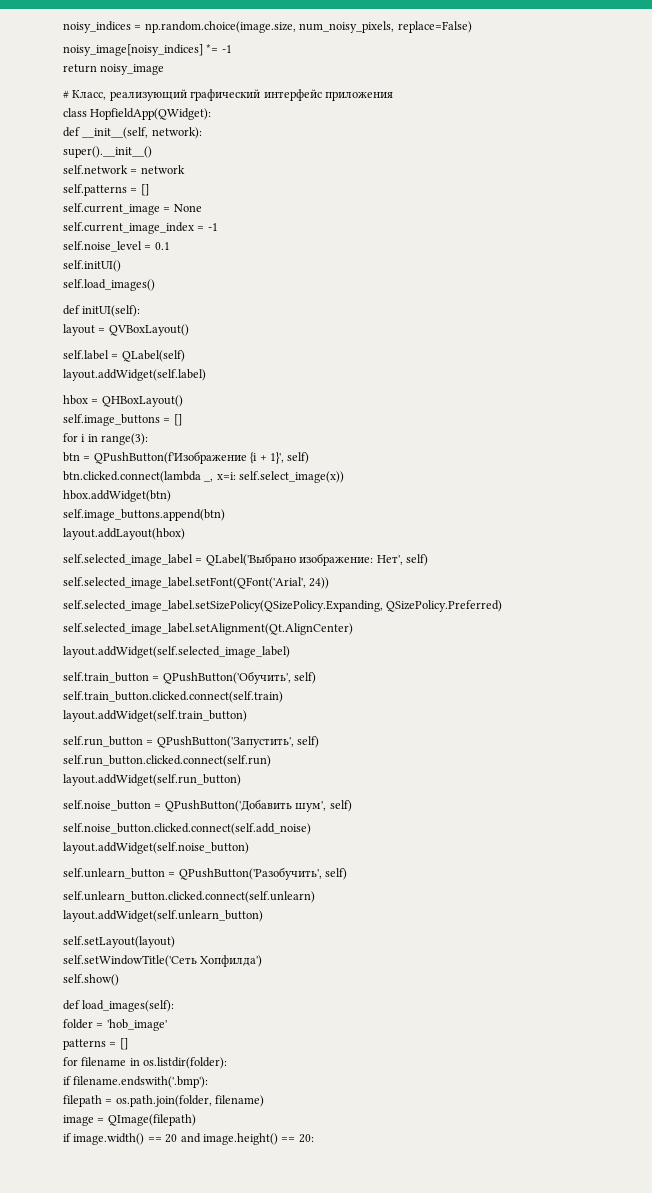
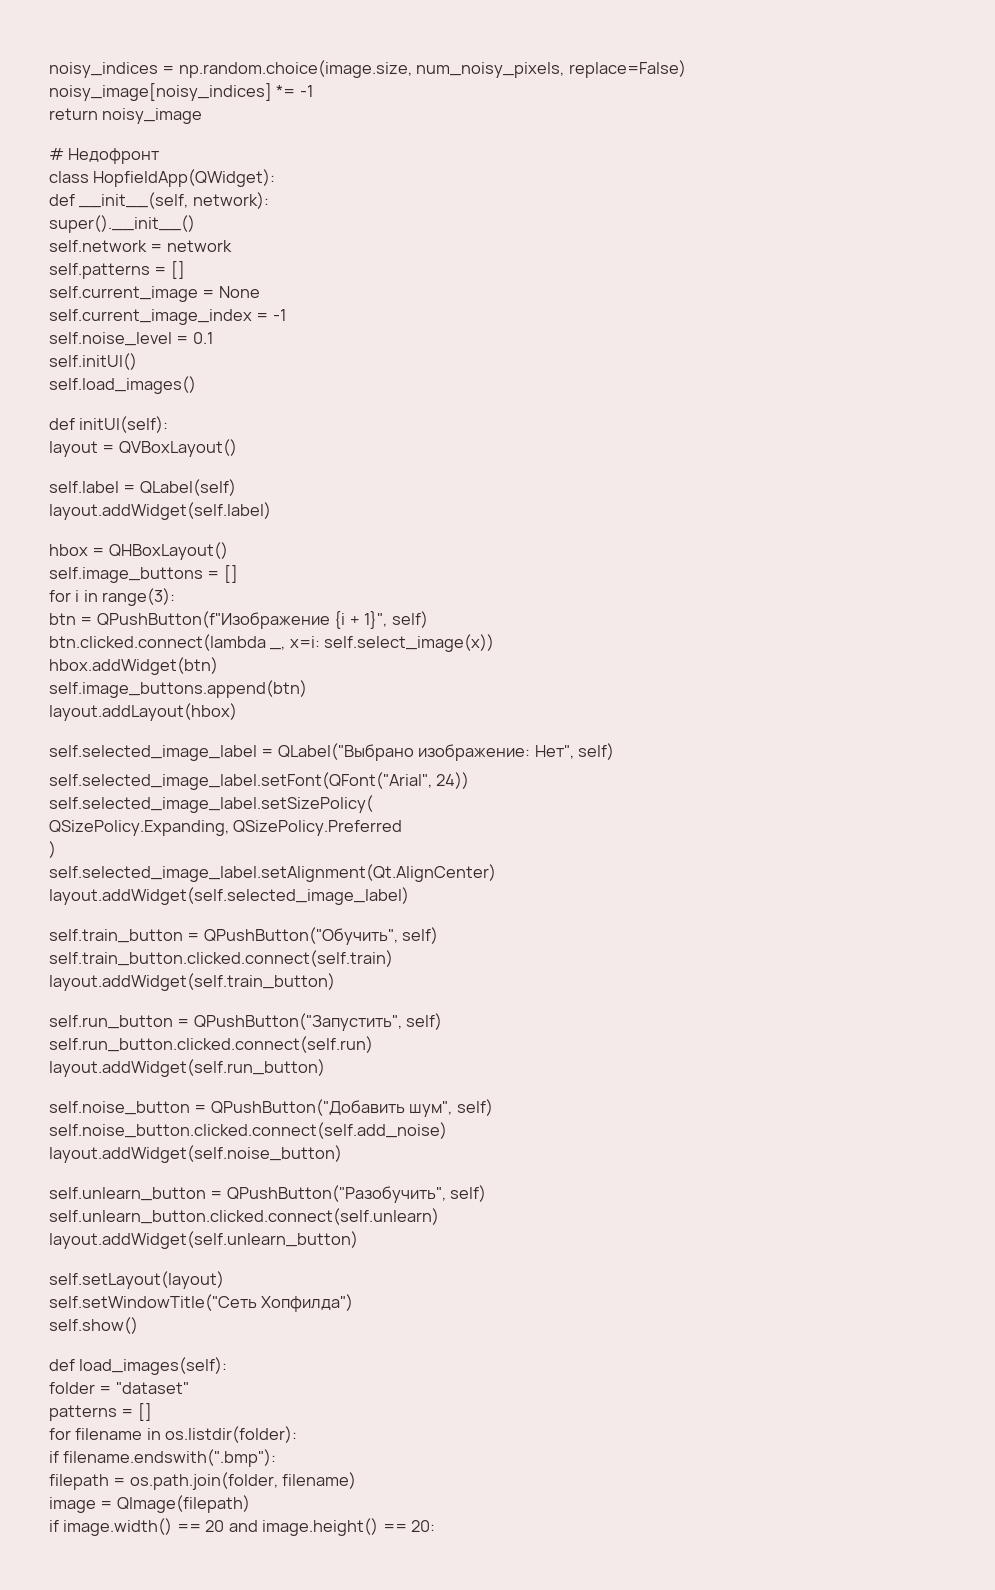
[72,89,393,101] Класс, реализующий графический интерфейс приложения -> [68,148,160,164] Недофронт
[93,451,247,464] QPushButton(f'Изображение -> [96,611,330,629] QPushButton(f"Изображение
[269,452,284,464] 1}', -> [364,611,388,629] 1}",
[205,553,428,566] [63,577,306,589] QLabel('Выбрано изображение: Нет', self) // self.selected_image_label.setFont(QFont('Arial', -> [277,743,615,761] [49,772,432,790] QLabel("Выбрано изображение: Нет", self) // self.selected_image_label.setFont(QFont("Arial",
[63,600,503,612] self.selected_image_label.setSizePolicy(QSizePolicy.Expanding, QSizePolicy.Preferred) -> [49,795,373,813] [49,820,403,836] [49,841,56,858] self.selected_image_label.setSizePolicy( // QSizePolicy.Expanding, QSizePolicy.Preferred // )
[162,671,291,684] QPushButton('Обучить', -> [203,927,398,945] QPushButton("Обучить",
[156,736,294,748] QPushButton('Запустить', -> [193,1013,402,1031] QPushButton("Запустить",
[164,799,327,812] QPushButton('Добавить шум', -> [210,1099,453,1117] QPushButton("Добавить шум",
[178,867,322,880] QPushButton('Разобучить', -> [226,1185,446,1203] QPushButton("Разобучить",
[63,955,263,967] self.setWindowTitle('Сеть Хопфилда') -> [49,1294,354,1312] self.setWindowTitle("Сеть Хопфилда")
[106,1019,167,1031] 'hob_image' -> [115,1382,189,1394] "dataset"
[73,1076,209,1088] filename.endswith('.bmp'): -> [63,1449,277,1467] filename.endswith(".bmp"):

